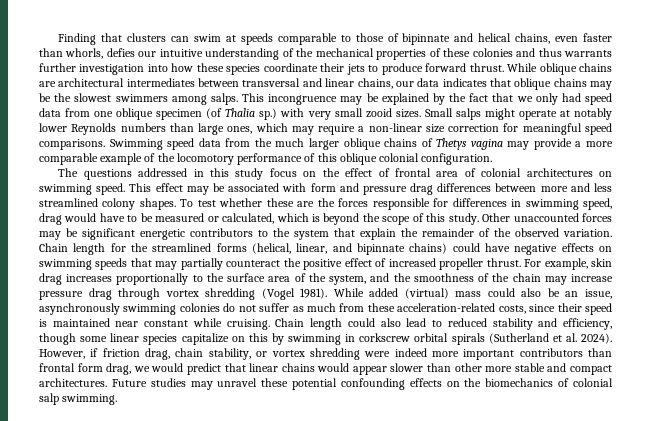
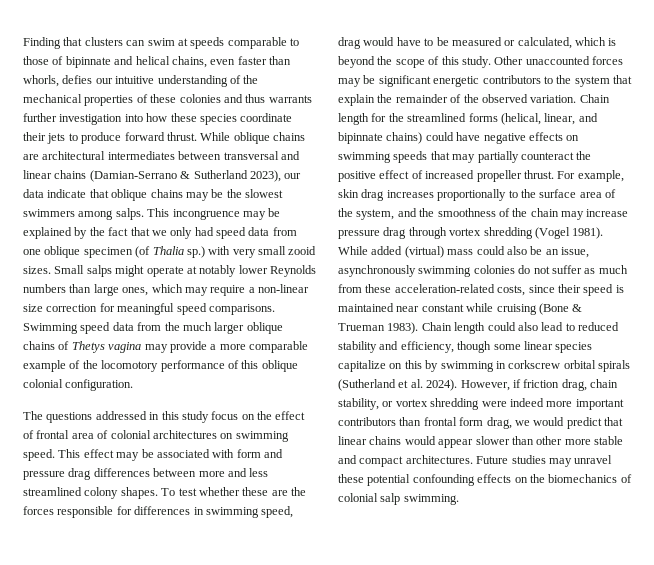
[357,78,393,89] chains, -> [54,170,281,182] chains (Damian-Serrano & Sutherland 2023),
[442,78,487,87] indicates -> [47,189,87,198] indicate
[226,319,270,330] cruising. -> [496,303,583,315] [338,322,419,334] cruising (Bone & Trueman 1983).

